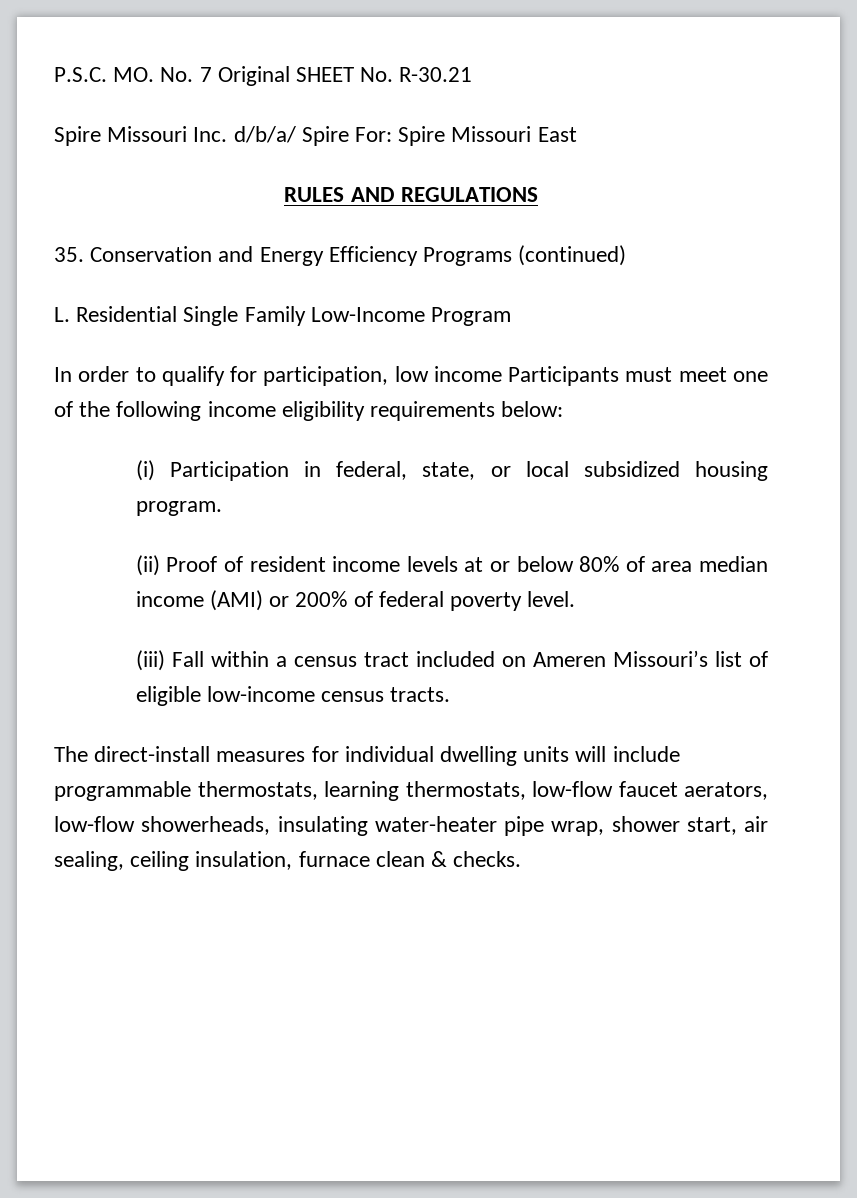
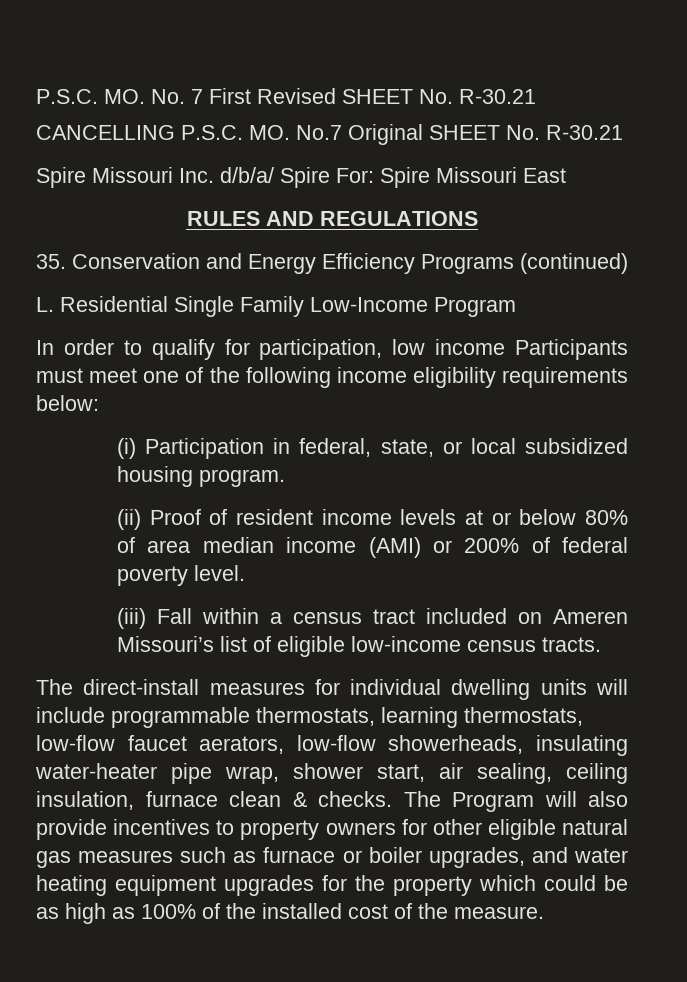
(212, 74) none -> [209,88,536,104] [36,125,342,140] First Revised SHEET No. R-30.21 // CANCELLING P.S.C. MO. No.7
(522, 859) none -> [403,791,628,812] [36,819,628,840] [36,847,628,868] [36,875,628,896] [36,903,544,924] The Program will also provide incentives to property owners for other eligible natural gas measures such as furnace or boiler upgrades, and water heating equipment upgrades for the property which could be as high as 100% of the installed cost of the measure.

